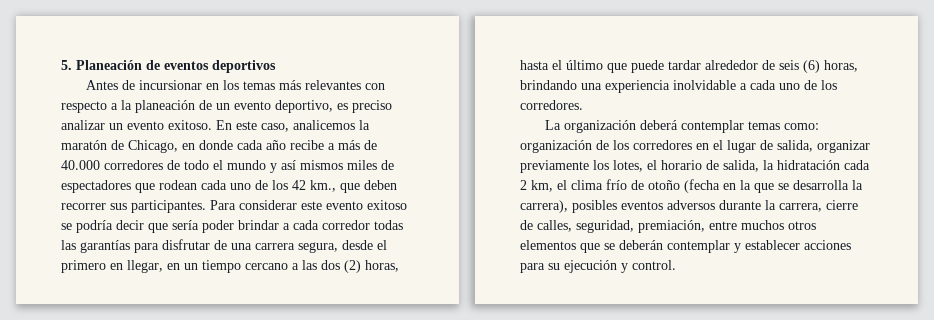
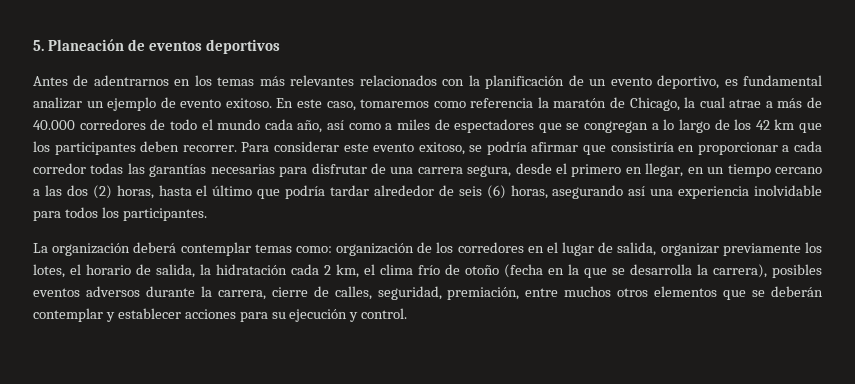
[139,80,203,90] incursionar -> [93,75,169,86] adentrarnos
[365,83,386,90] [61,100,195,113] con respecto a la planeación -> [359,75,565,89] relacionados con la planificación
[352,100,392,113] preciso -> [743,75,822,86] fundamental
(123, 126) none -> [107,97,176,111] ejemplo de
[293,120,355,130] analicemos -> [360,98,534,108] tomaremos como referencia
[182,140,324,150] en donde cada año recibe -> [684,97,762,108] la cual atrae
[270,160,394,173] [61,180,397,193] [61,200,206,213] y así mismos miles de espectadores que rodean cada uno de los 42 km., que deben recorrer sus participantes. -> [264,119,822,133] [33,141,237,155] cada año, así como a miles de espectadores que se congregan a lo largo de los 42 km que los participantes deben recorrer.
[367,200,407,210] exitoso -> [418,142,465,155] exitoso,
[116,220,279,233] decir que sería poder brindar -> [531,142,778,155] afirmar que consistiría en proporcionar
(130, 246) none -> [210,164,275,174] necesarias
[631,60,664,73] puede -> [285,185,326,199] podría
[520,80,577,90] brindando -> [552,185,646,199] asegurando así
[740,80,837,90] [520,100,583,110] a cada uno de los corredores. -> [33,207,207,221] para todos los participantes.

